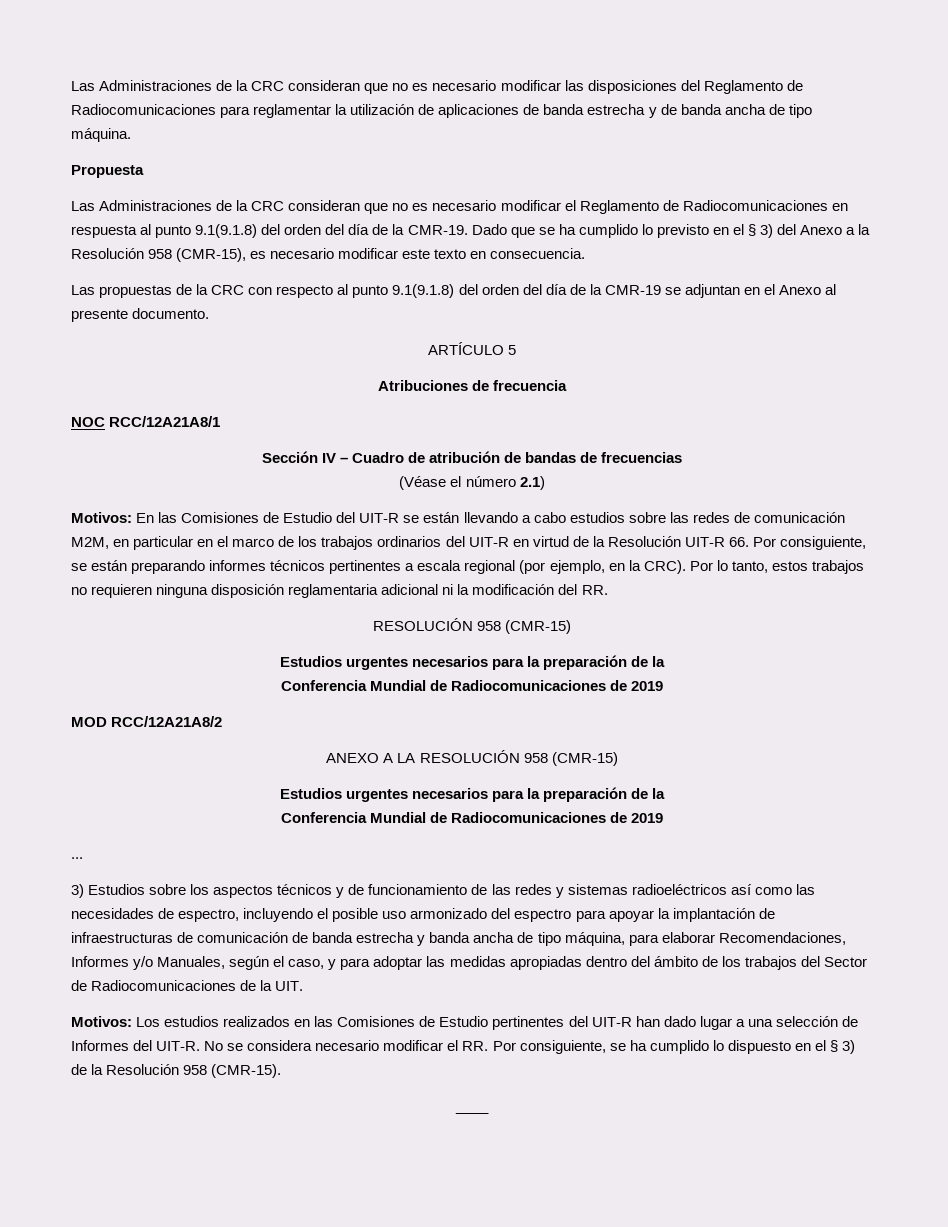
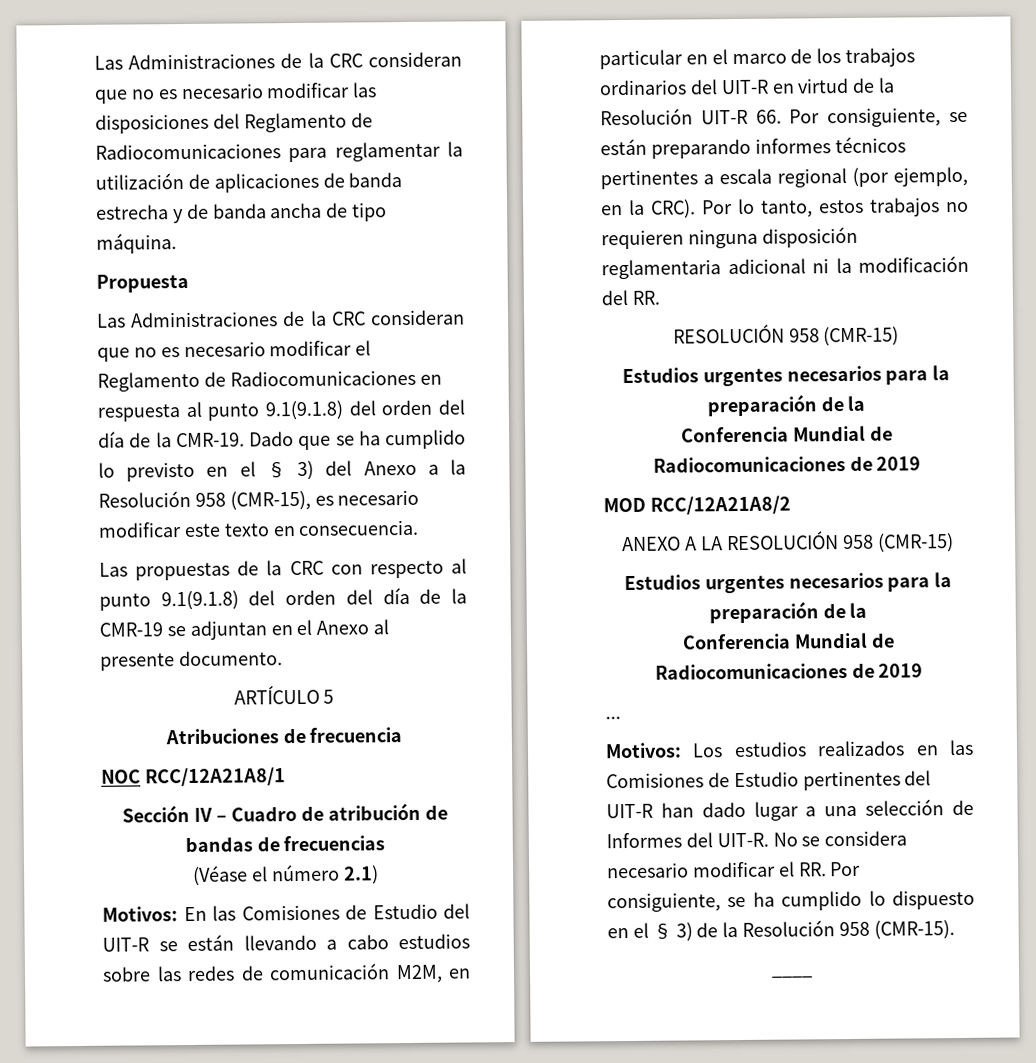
[71,884,815,898] [71,908,775,922] [71,932,846,946] [71,956,867,970] [71,980,304,991] // 3) Estudios sobre los aspectos técnicos y de funcionamiento de las redes y sistemas radioeléctricos así como las necesidades de espectro, incluyendo el posible uso armonizado del espectro para apoyar la implantación de infraestructuras de comunicación de banda estrecha y banda ancha de tipo máquina, para elaborar Recomendaciones, Informes y/o Manuales, según el caso, y para adoptar las medidas apropiadas dentro del ámbito de los trabajos del Sector de Radiocomunicaciones de la UIT. -> (621, 718) none

